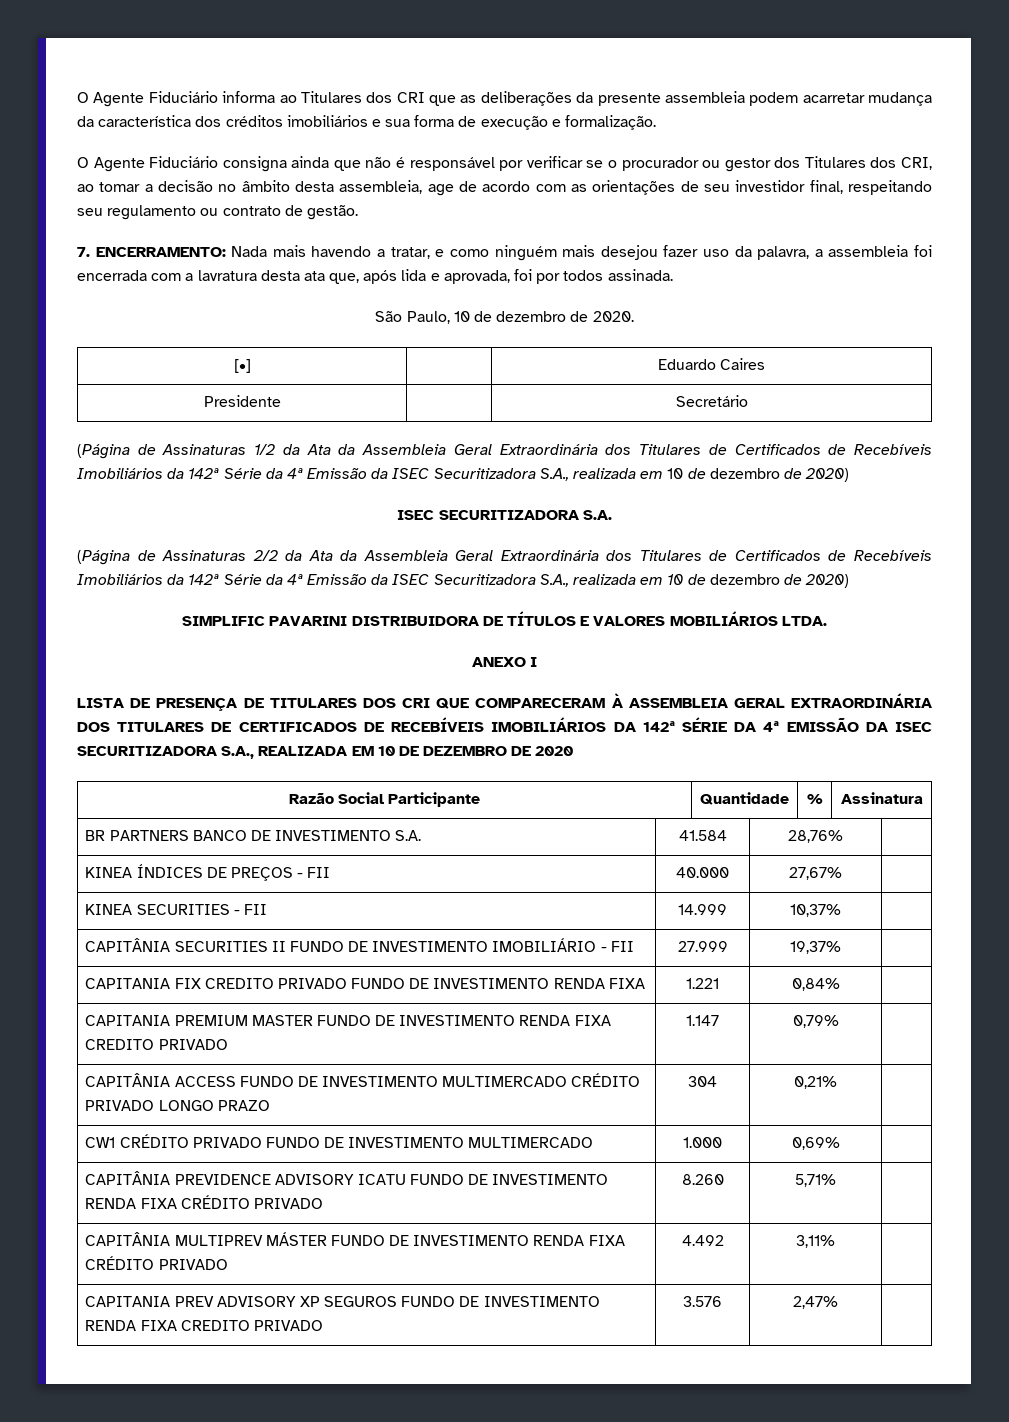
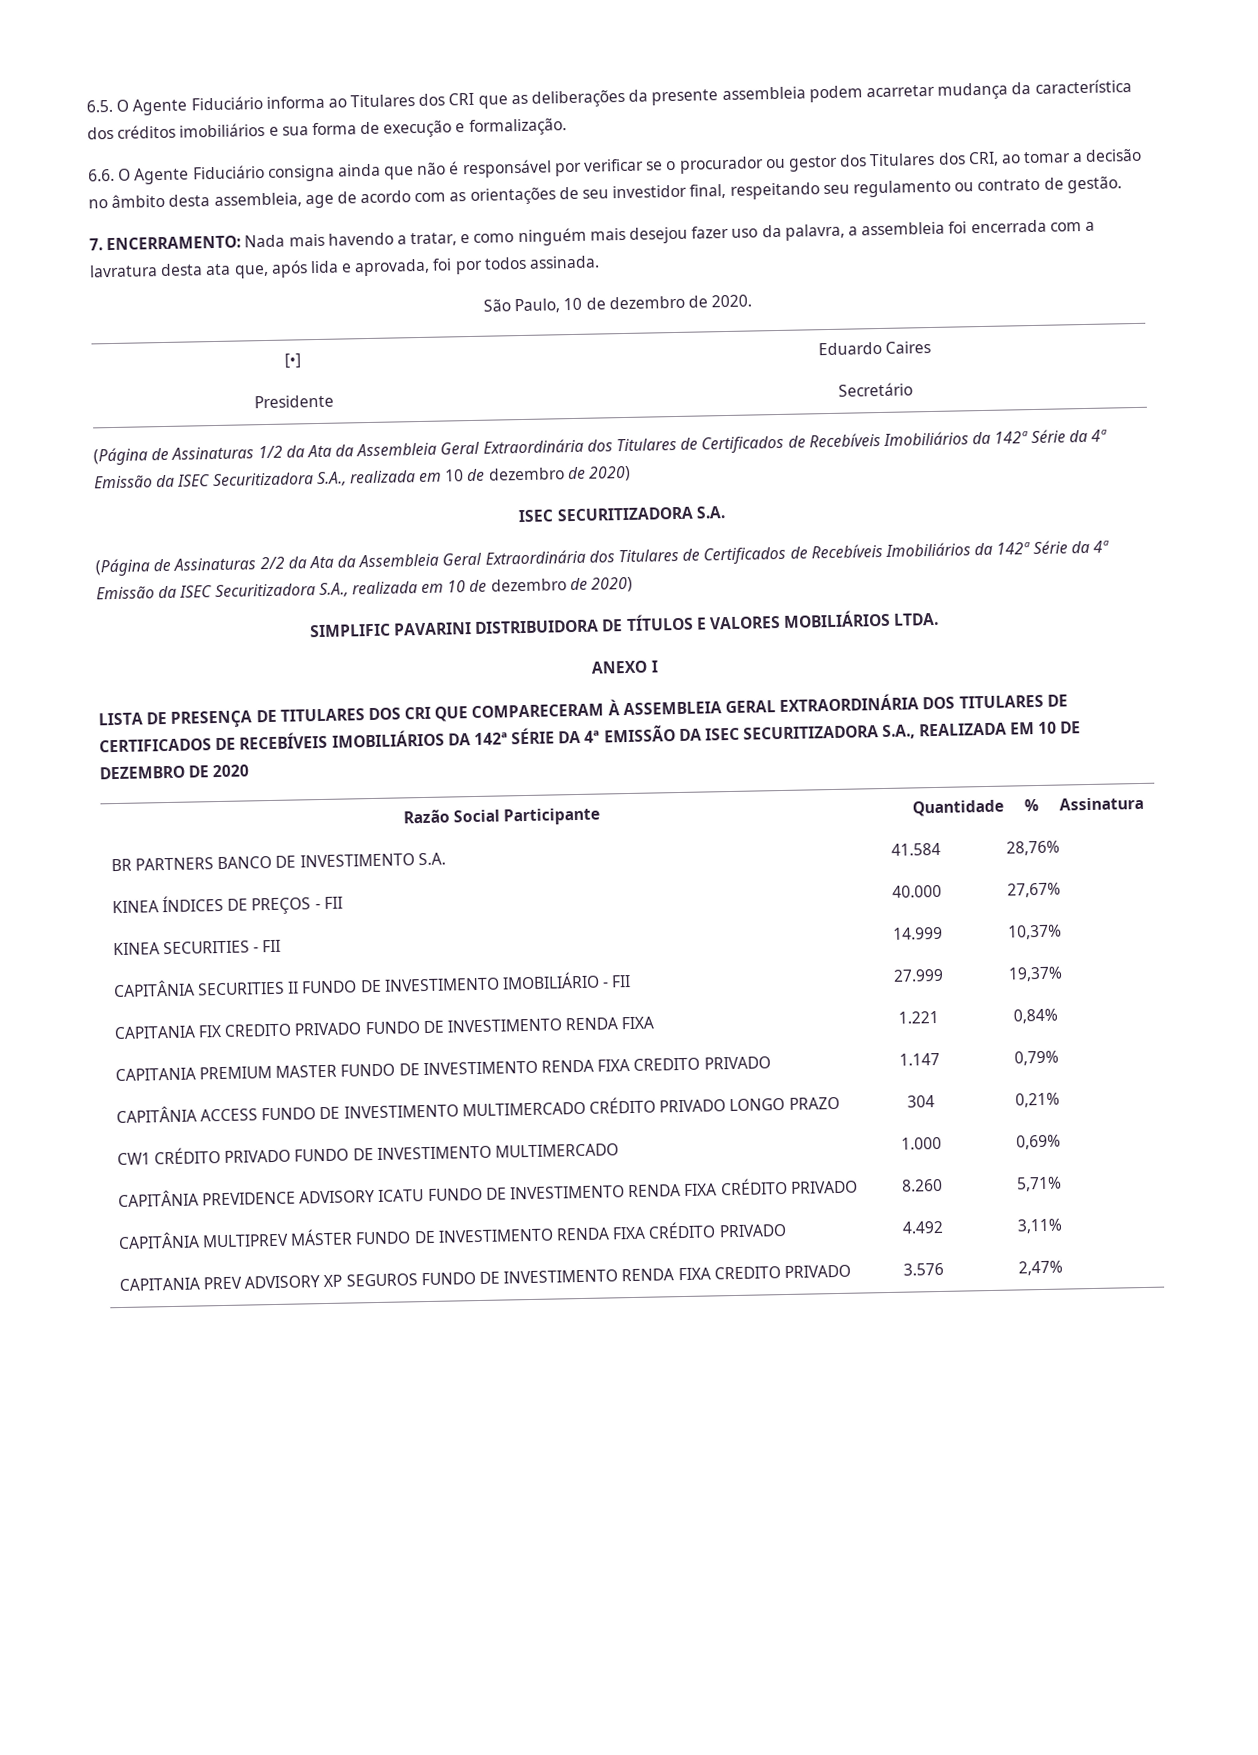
(77, 97) none -> [86,99,113,113] 6.5.
(657, 122) none -> [88,168,115,182] 6.6.

